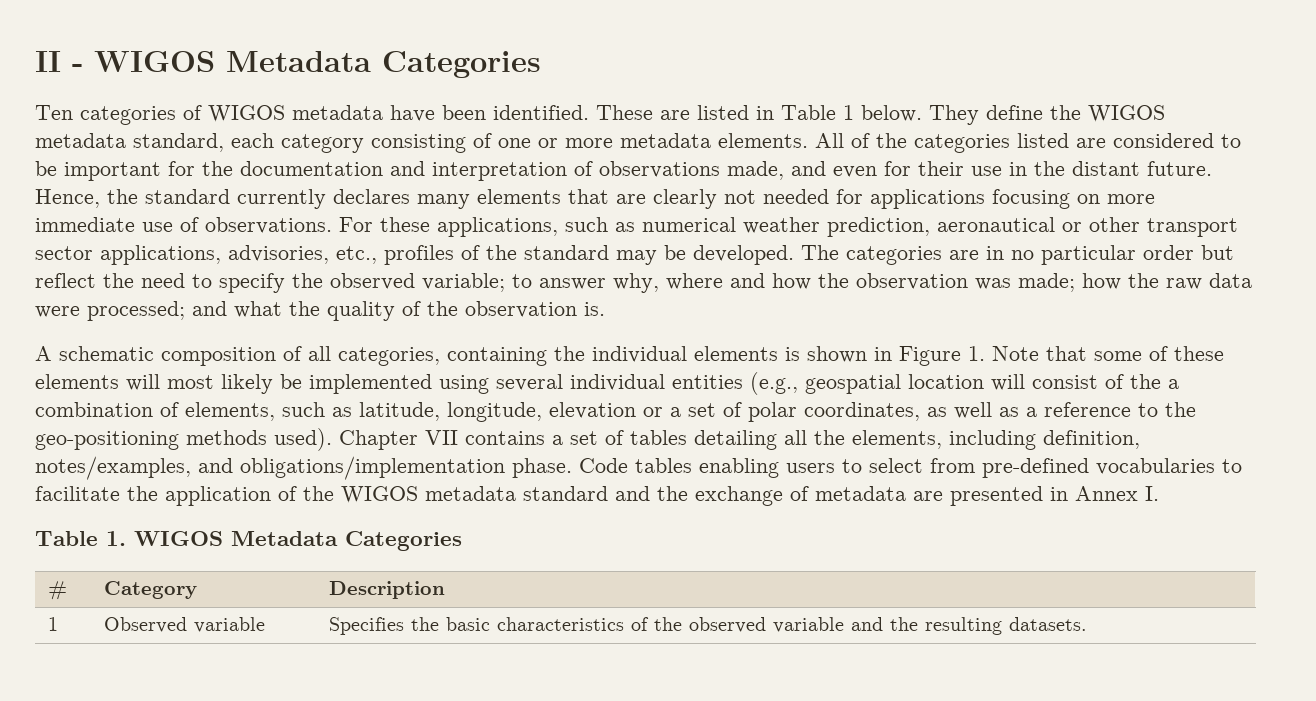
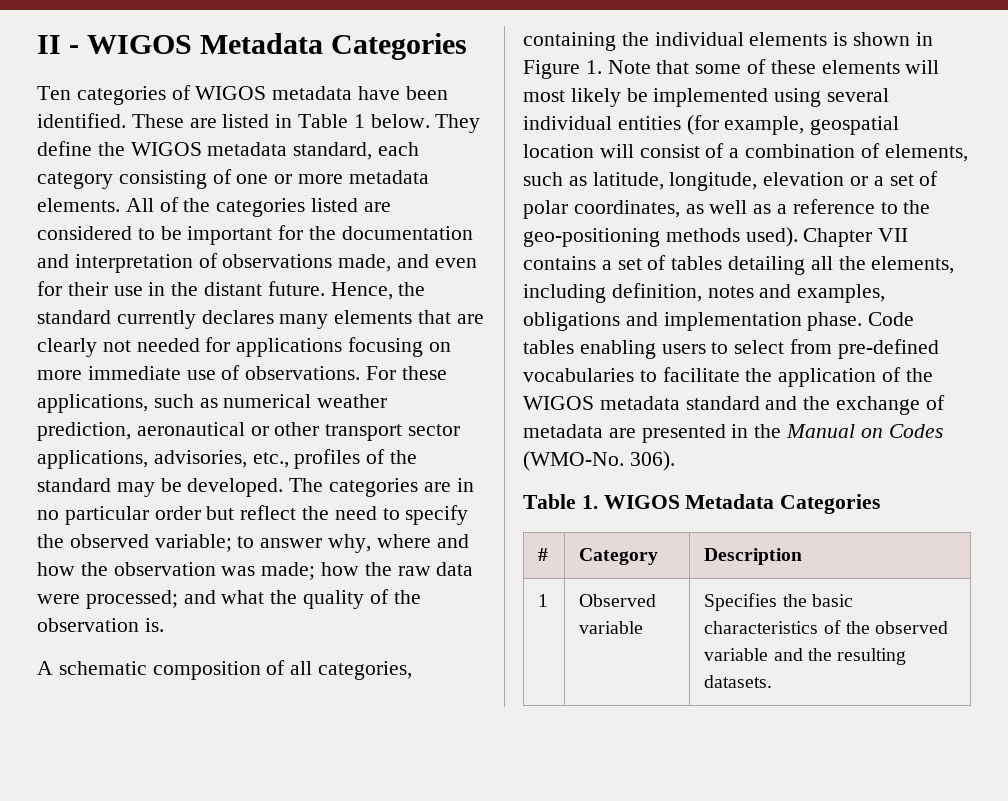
[750,372,798,395] (e.g., -> [686,115,805,135] (for example,
[1130,374,1161,389] the -> (725, 150) none
[35,456,505,480] notes/examples, and obligations/implementation -> [707,284,886,303] [523,312,802,331] notes and examples, obligations and implementation
[1075,486,1159,501] Annex I. -> [754,424,943,438] [523,451,675,471] the Manual on Codes (WMO-No. 306).

